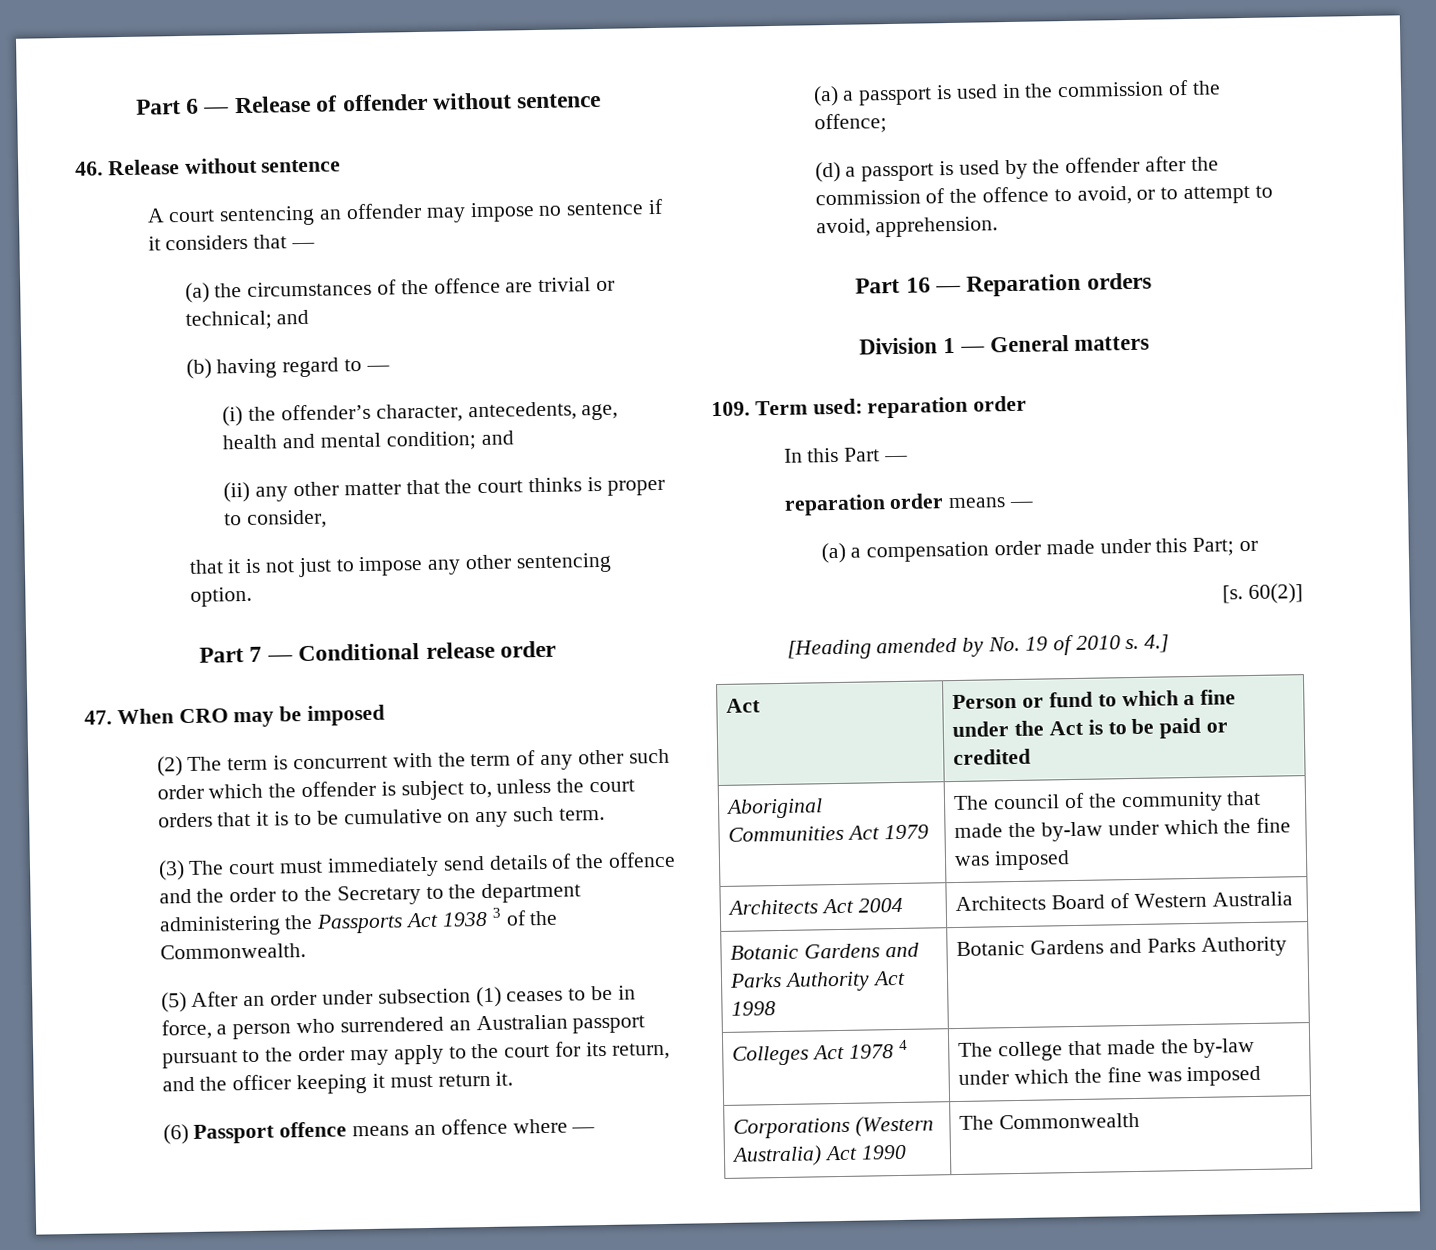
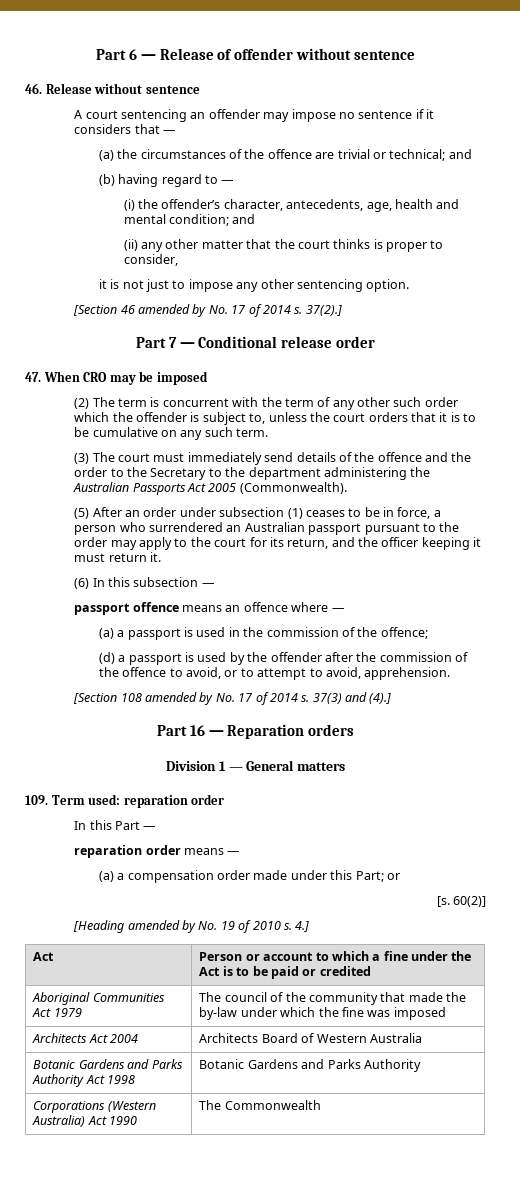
[188,559,224,574] that -> (178, 260) none
(252, 596) none -> [73,304,342,317] // [Section 46 amended by No. 17 of 2014 s. 37(2).]
(314, 922) none -> [73,482,130,492] Australian
[441,907,559,927] [159,943,306,960] 1938 3 of the Commonwealth. -> [208,482,347,494] 2005 (Commonwealth).
[193,1123,276,1144] Passport -> [92,577,215,587] [74,603,131,615] In this subsection — // passport
(999, 227) none -> [73,692,392,705] // [Section 108 amended by No. 17 of 2014 s. 37(3) and (4).]
[1049,691,1094,708] fund -> [263,952,314,961] account
[732,1039,908,1066] [958,1037,1256,1062] [958,1065,1262,1087] // Colleges Act 1978 4 | The college that made the by-law under which the fine was imposed -> (421, 1065) none

